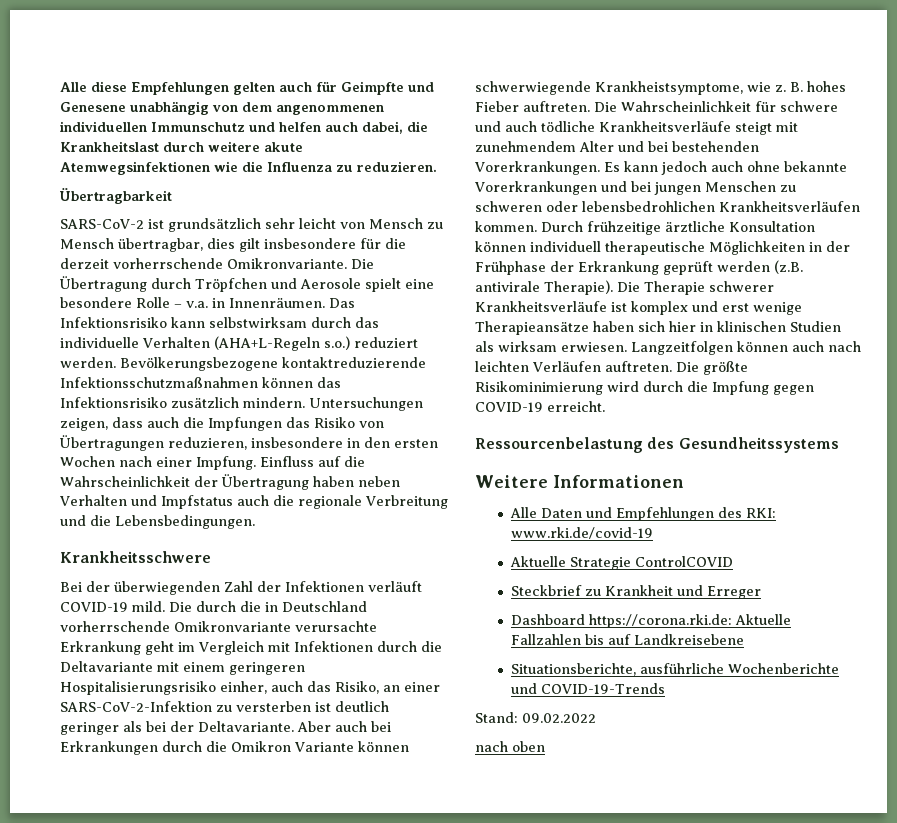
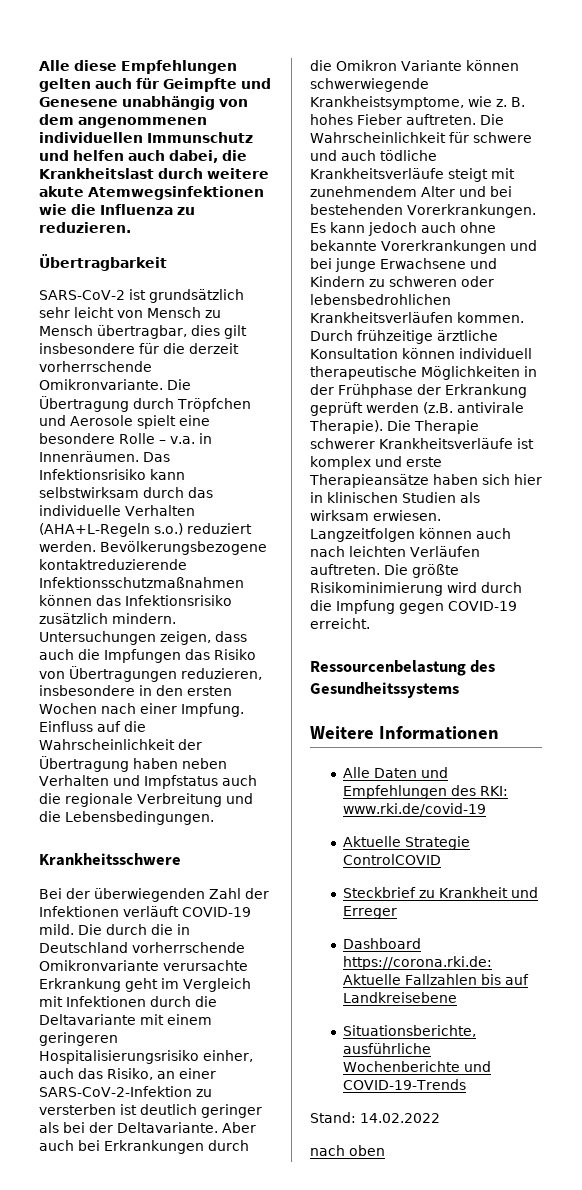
[654,181,776,195] jungen Menschen -> [335,258,497,272] [310,276,365,287] junge Erwachsene und Kindern
[722,302,802,315] erst wenige -> [406,457,442,467] erste
[522,713,596,723] 09.02.2022 -> [360,1113,440,1123] 14.02.2022

